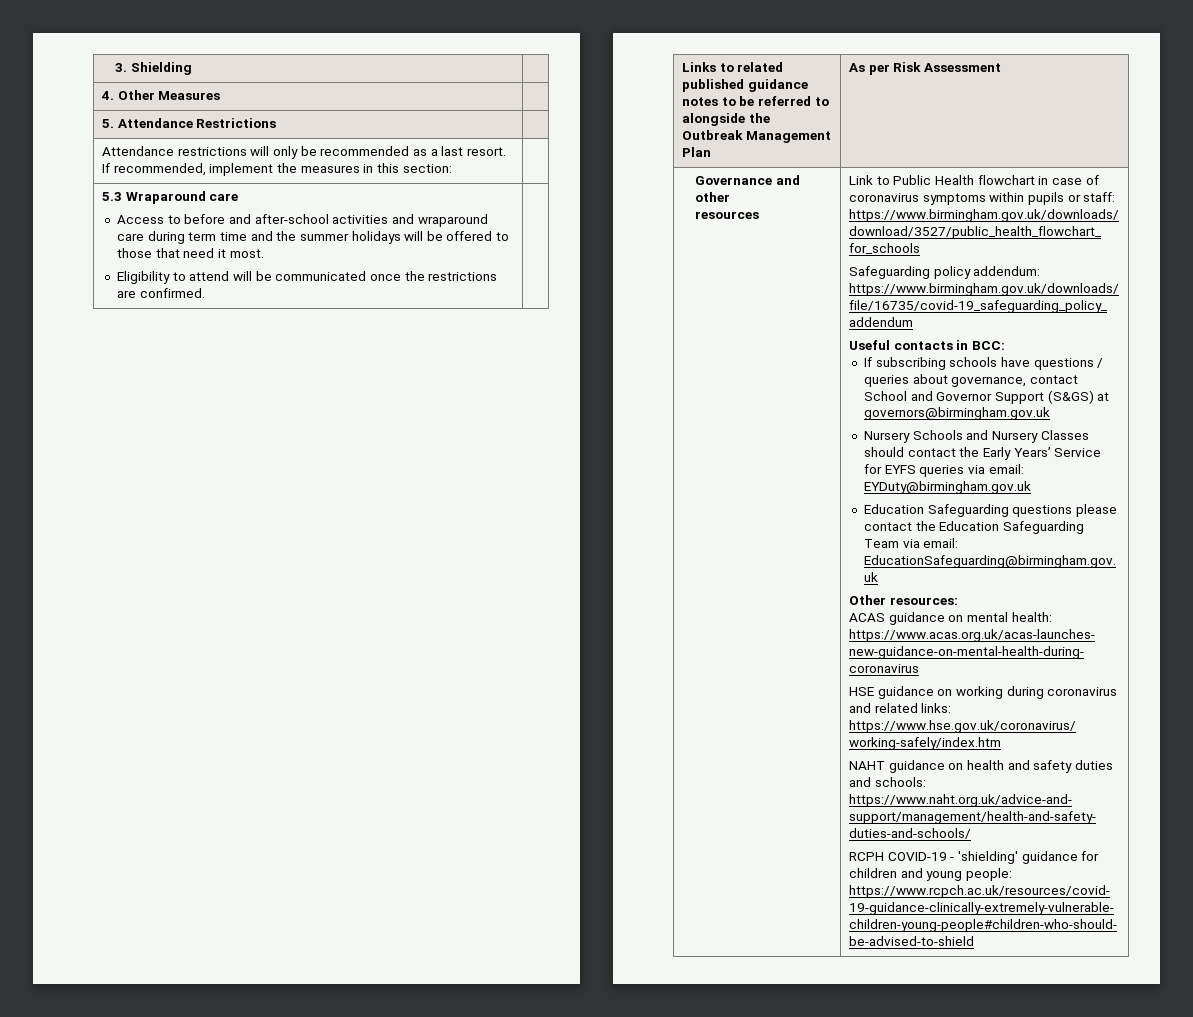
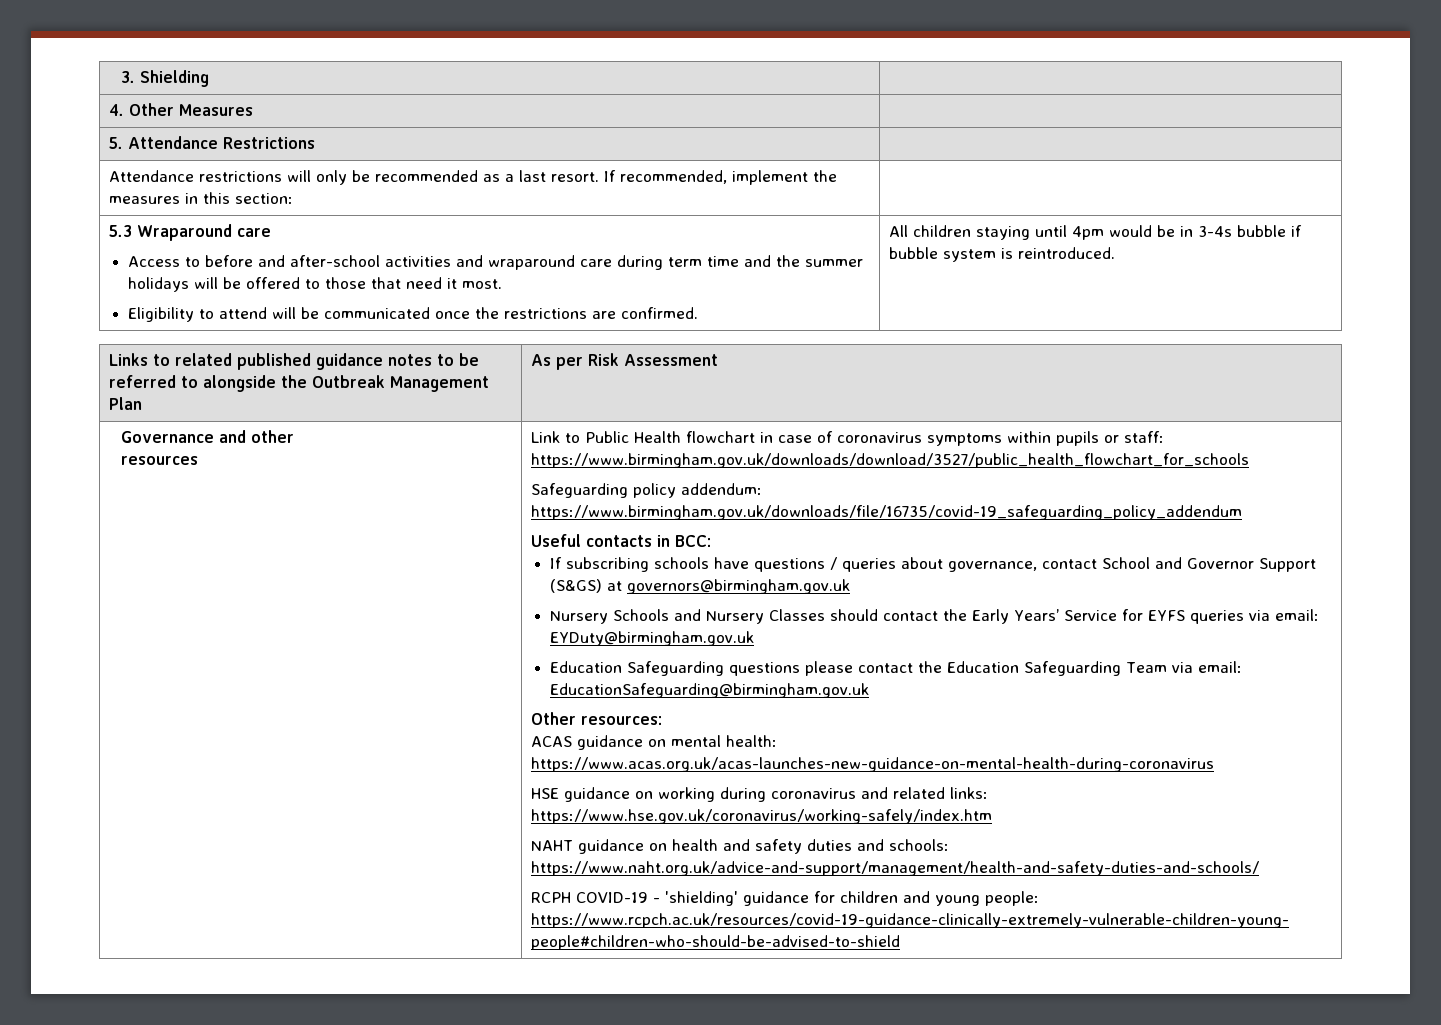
(205, 293) none -> [889,225,1303,240] [889,247,1116,262] All children staying until 4pm would be in 3-4s bubble if bubble system is reintroduced.

